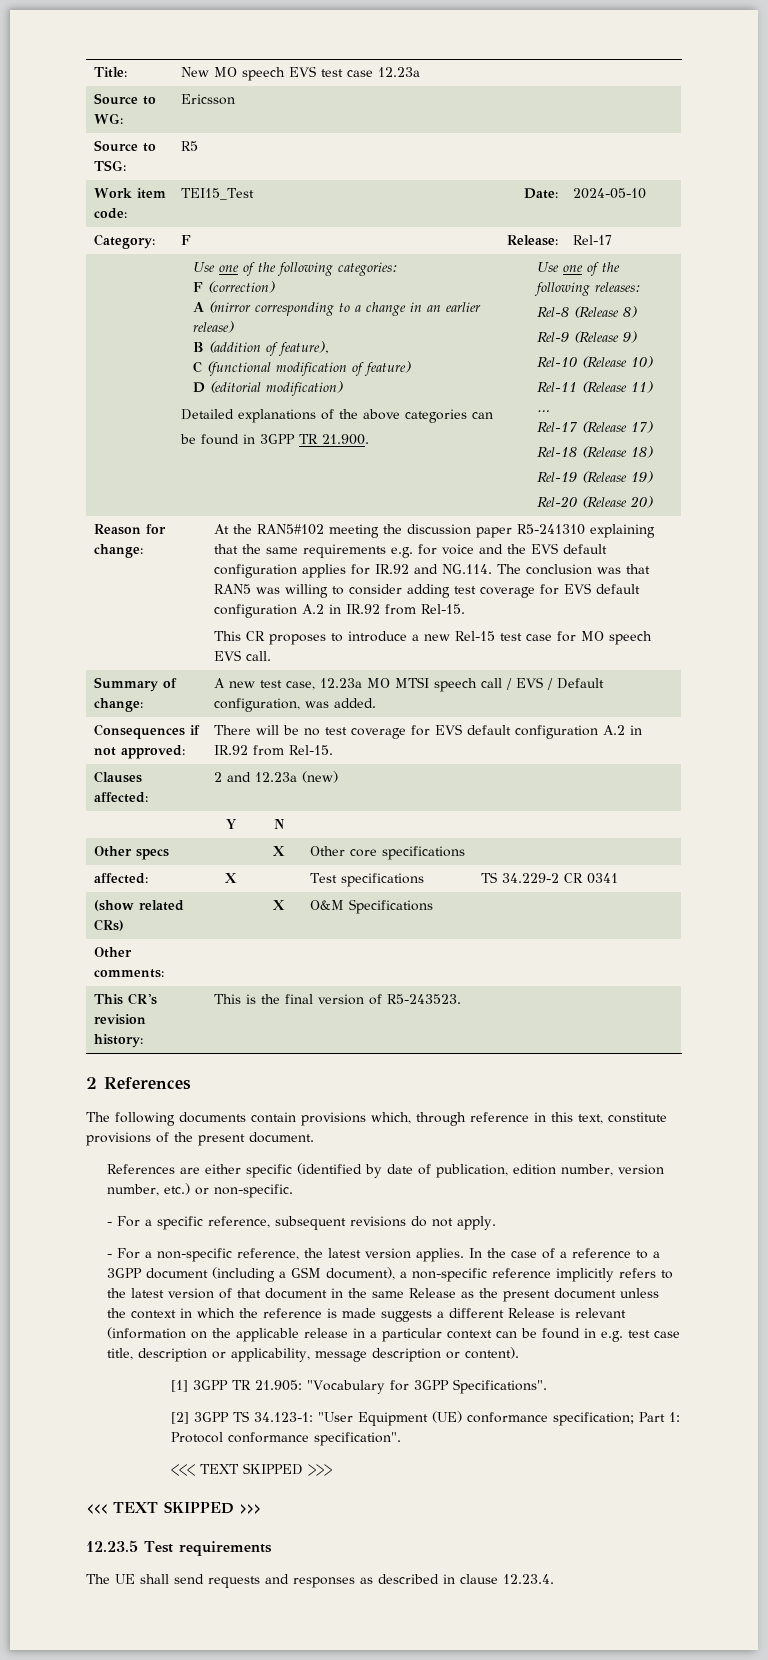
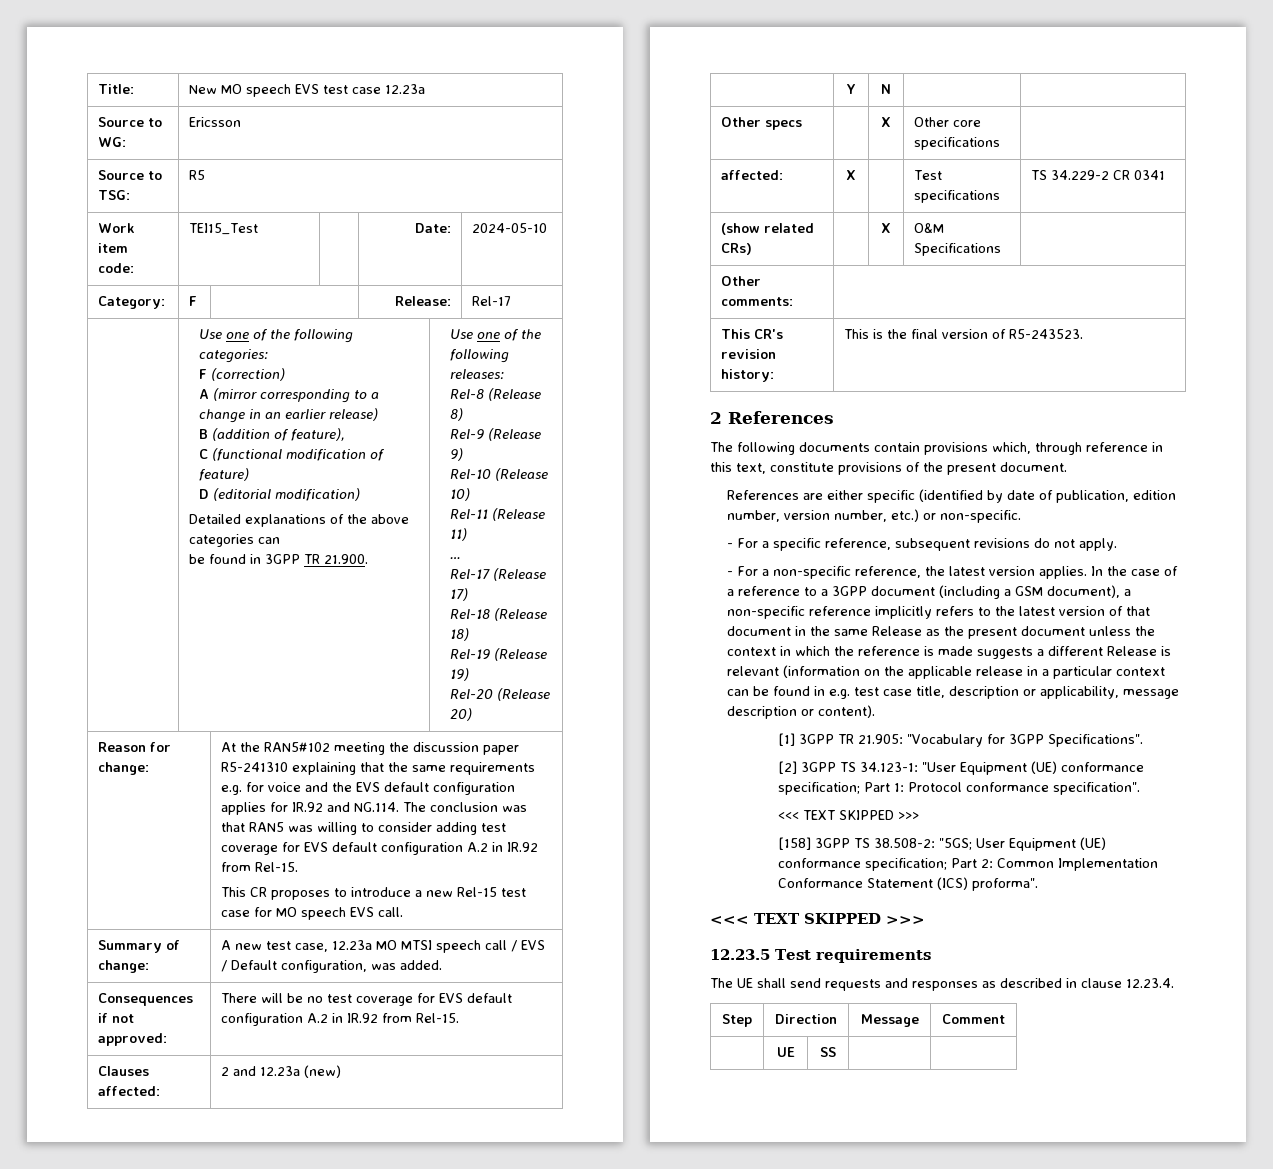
(332, 1470) none -> [777,837,1106,851] [777,858,1158,871] [777,877,1038,891] // [158] 3GPP TS 38.508-2: "5GS; User Equipment (UE) conformance specification; Part 2: Common Implementation Conformance Statement (ICS) proforma".
(554, 1579) none -> [722,1014,752,1027] [775,1014,837,1024] [860,1014,919,1027] [942,1014,1005,1024] [776,1047,795,1057] [820,1047,836,1057] // Step | Direction | Message | Comment // | UE | SS | |

